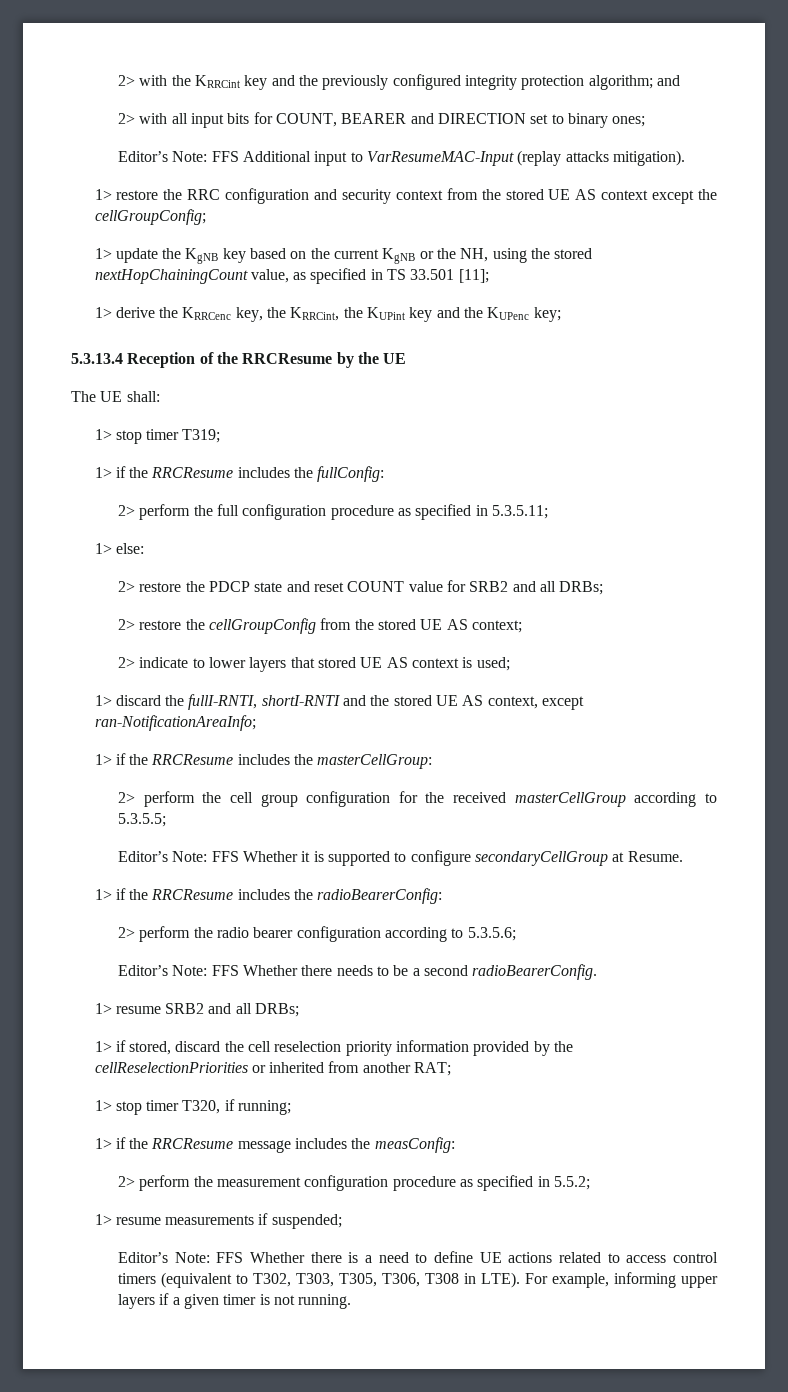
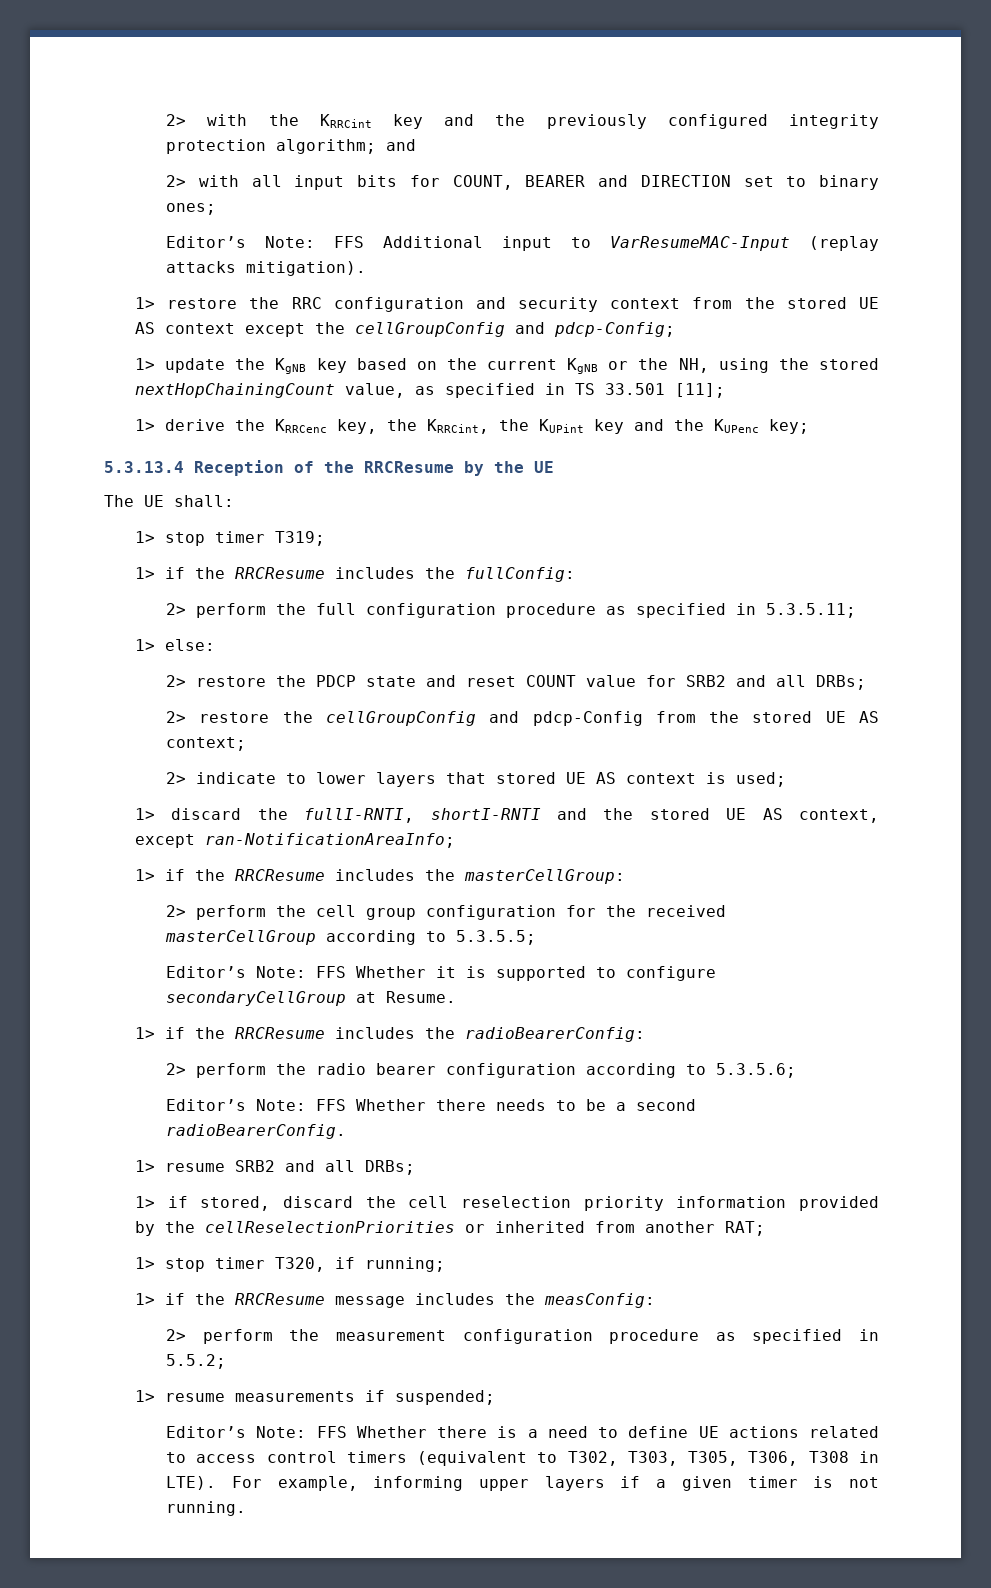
[94,209,206,225] cellGroupConfig; -> [355,322,676,337] cellGroupConfig and pdcp-Config;
(317, 626) none -> [489,711,643,726] and pdcp-Config

